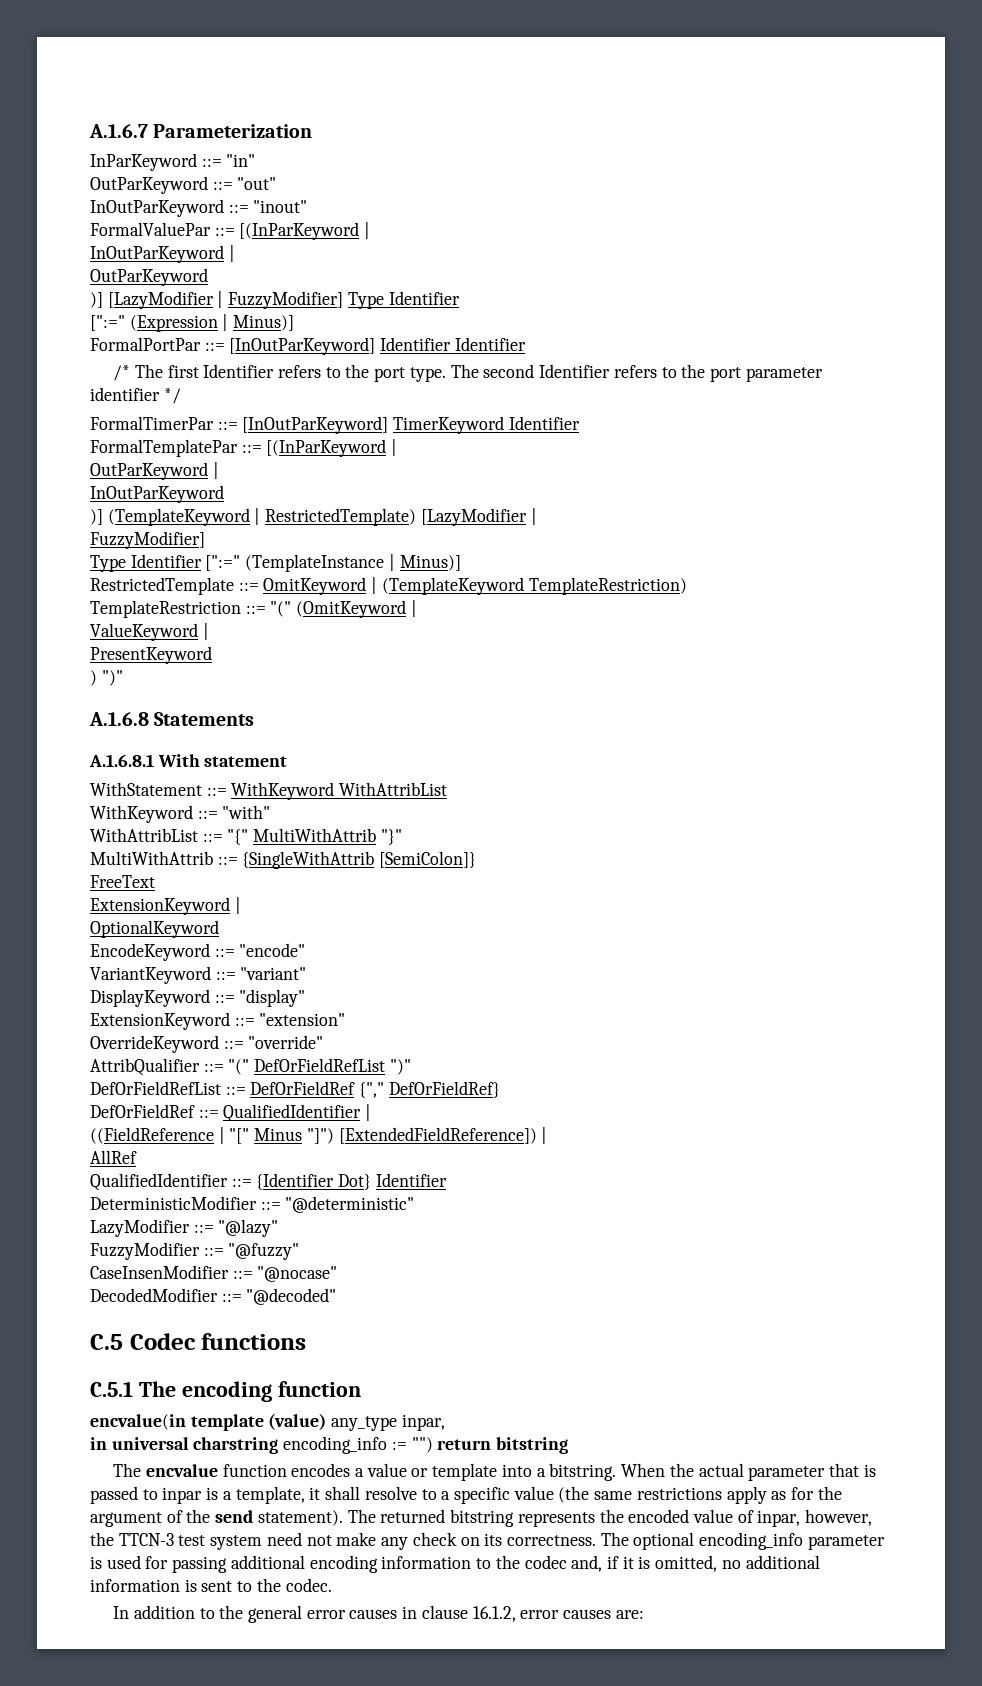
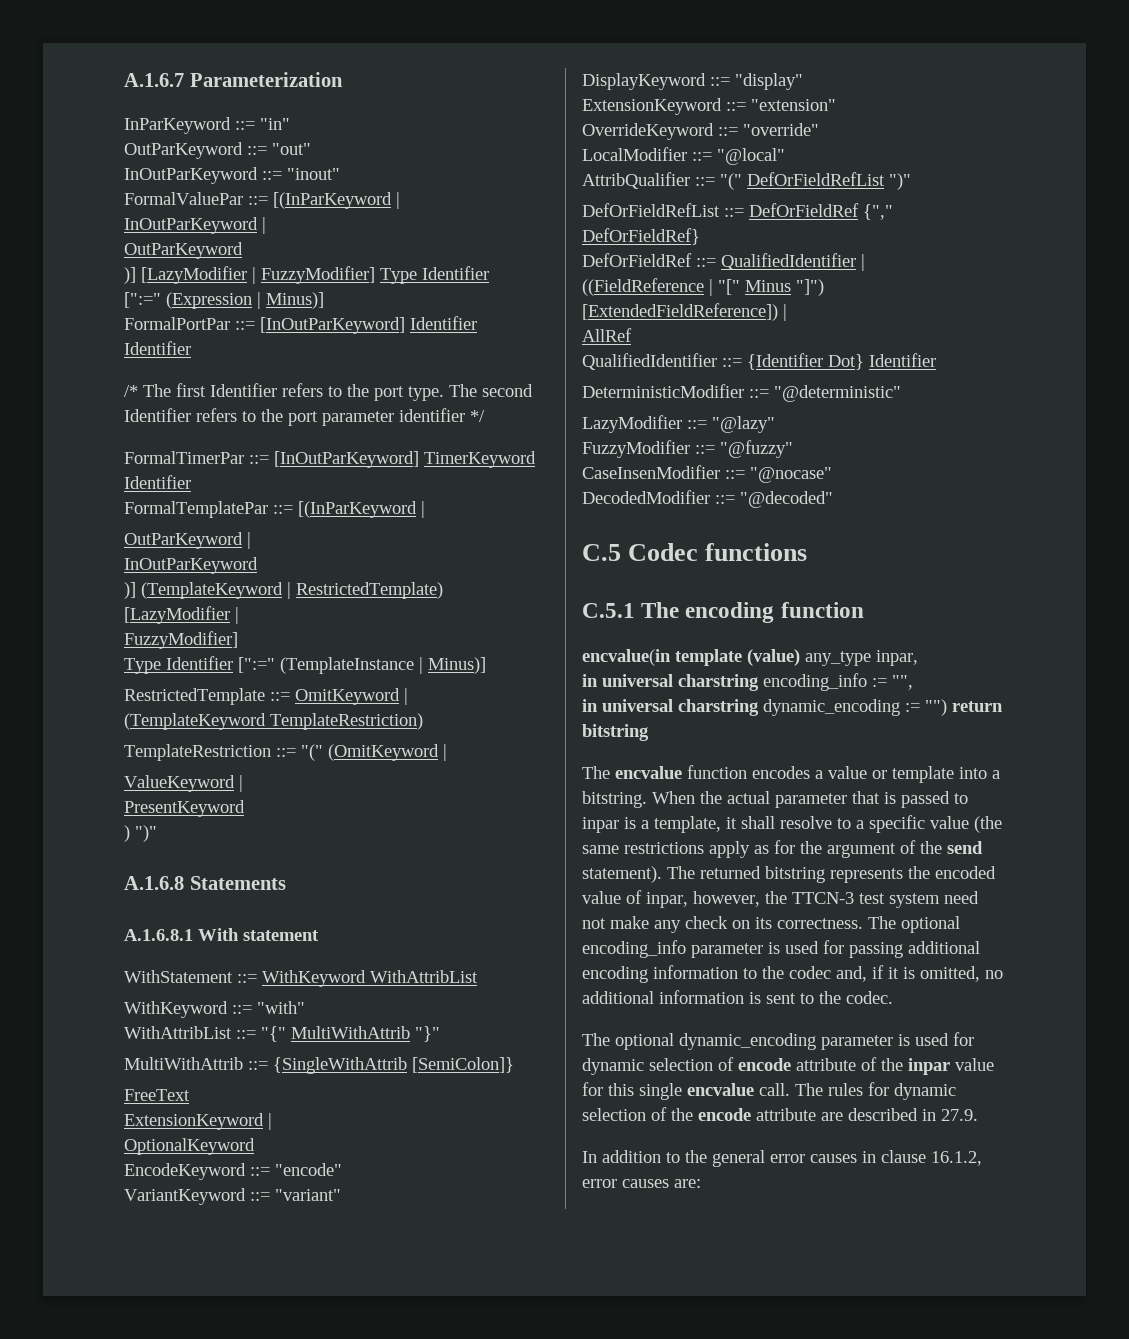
(324, 1042) none -> [582,147,785,165] // LocalModifier ::= "@local"
(407, 1445) none -> [892,675,913,690] [582,699,920,716] "", // in universal charstring dynamic_encoding :=
(332, 1585) none -> [582,1032,974,1050] [582,1057,994,1075] [582,1082,956,1100] [582,1107,978,1121] // The optional dynamic_encoding parameter is used for dynamic selection of encode attribute of the inpar value for this single encvalue call. The rules for dynamic selection of the encode attribute are described in 27.9.

